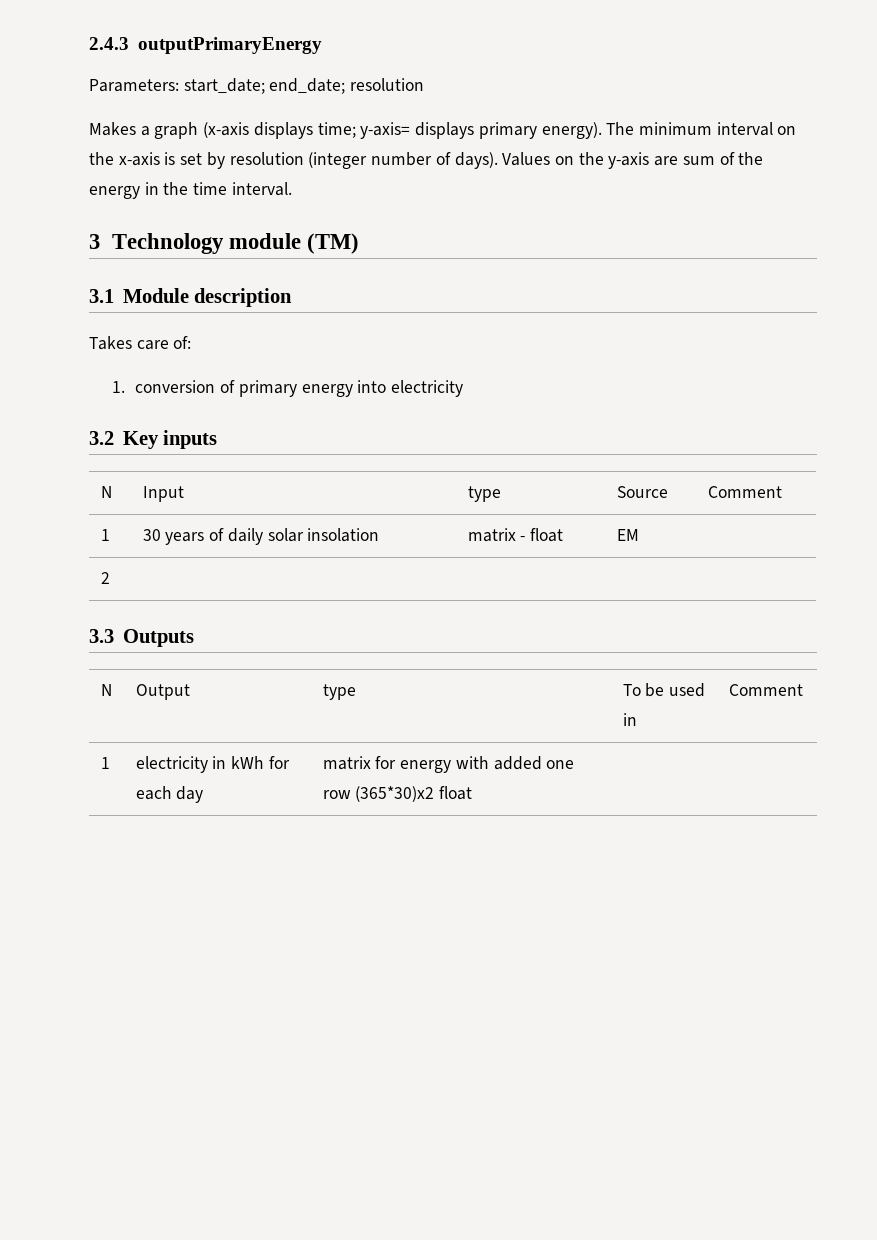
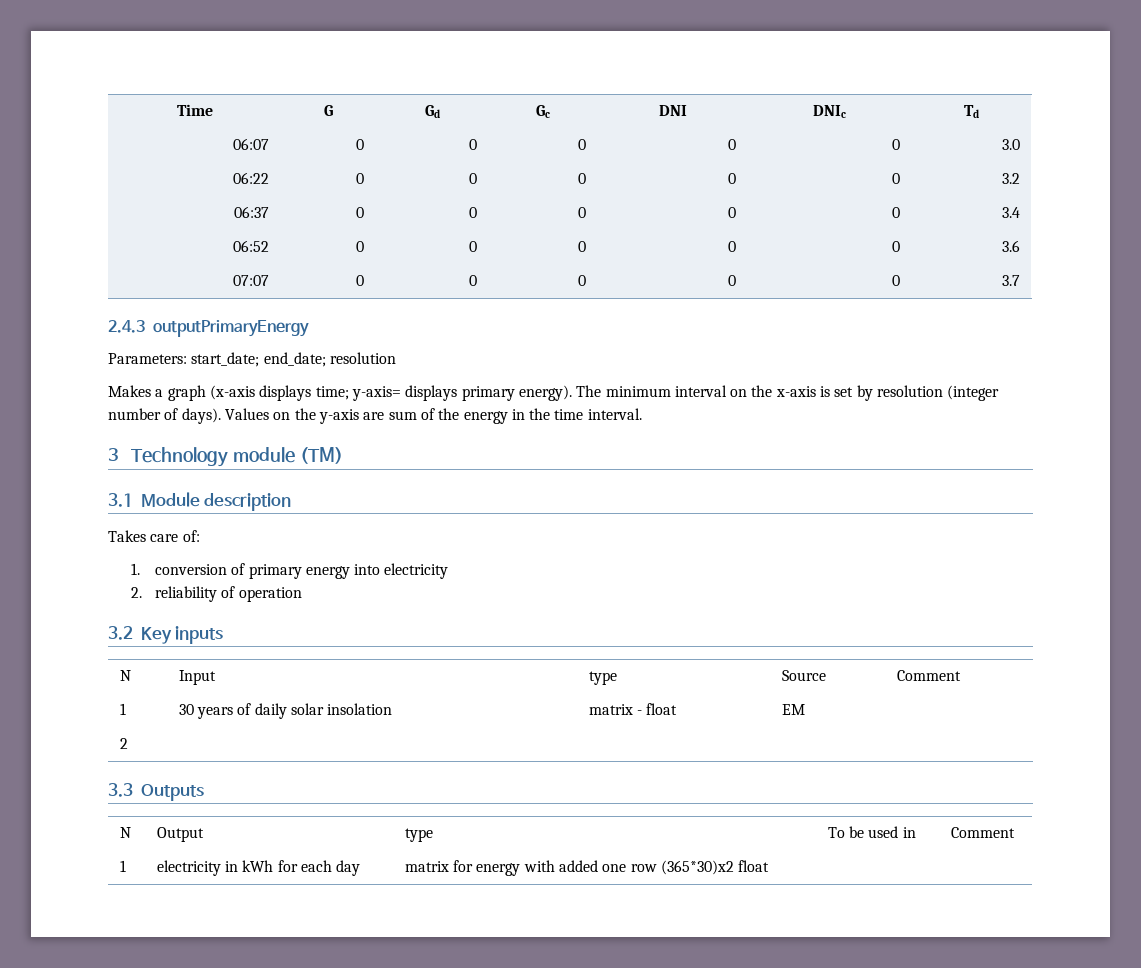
(89, 43) none -> [176,104,213,116] [323,105,333,116] [424,105,440,118] [536,105,550,118] [658,105,687,116] [813,105,846,118] [964,105,979,118] [233,138,270,150] [356,139,365,150] [469,139,478,150] [578,139,587,150] [728,139,737,150] [892,139,901,150] [1002,139,1021,150] [233,172,270,184] [356,173,365,184] [469,173,478,184] [578,173,587,184] [728,173,737,184] [892,173,901,184] [1002,173,1021,184] [234,206,270,218] [356,207,365,218] [469,207,478,218] [578,207,587,218] [728,207,737,218] [892,207,901,218] [1002,207,1021,218] [233,240,270,252] [356,241,365,252] [469,241,478,252] [578,241,587,252] [728,241,737,252] [892,241,901,252] [1002,240,1021,252] [233,275,270,286] [356,275,365,286] [469,275,478,286] [578,275,587,286] [728,275,737,286] [892,275,901,286] [1002,275,1021,286] Time | G | Gd | Gc | DNI | DNIc | Td // 06:07 | 0 | 0 | 0 | 0 | 0 | 3.0 // 06:22 | 0 | 0 | 0 | 0 | 0 | 3.2 // 06:37 | 0 | 0 | 0 | 0 | 0 | 3.4 // 06:52 | 0 | 0 | 0 | 0 | 0 | 3.6 // 07:07 | 0 | 0 | 0 | 0 | 0 | 3.7 //
(463, 388) none -> [131,586,302,602] // 2. reliability of operation

